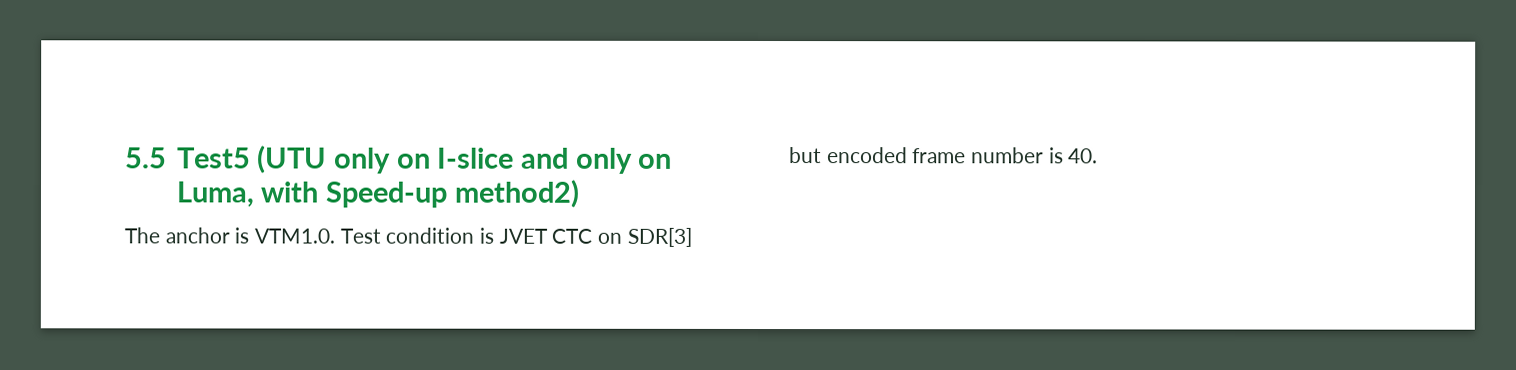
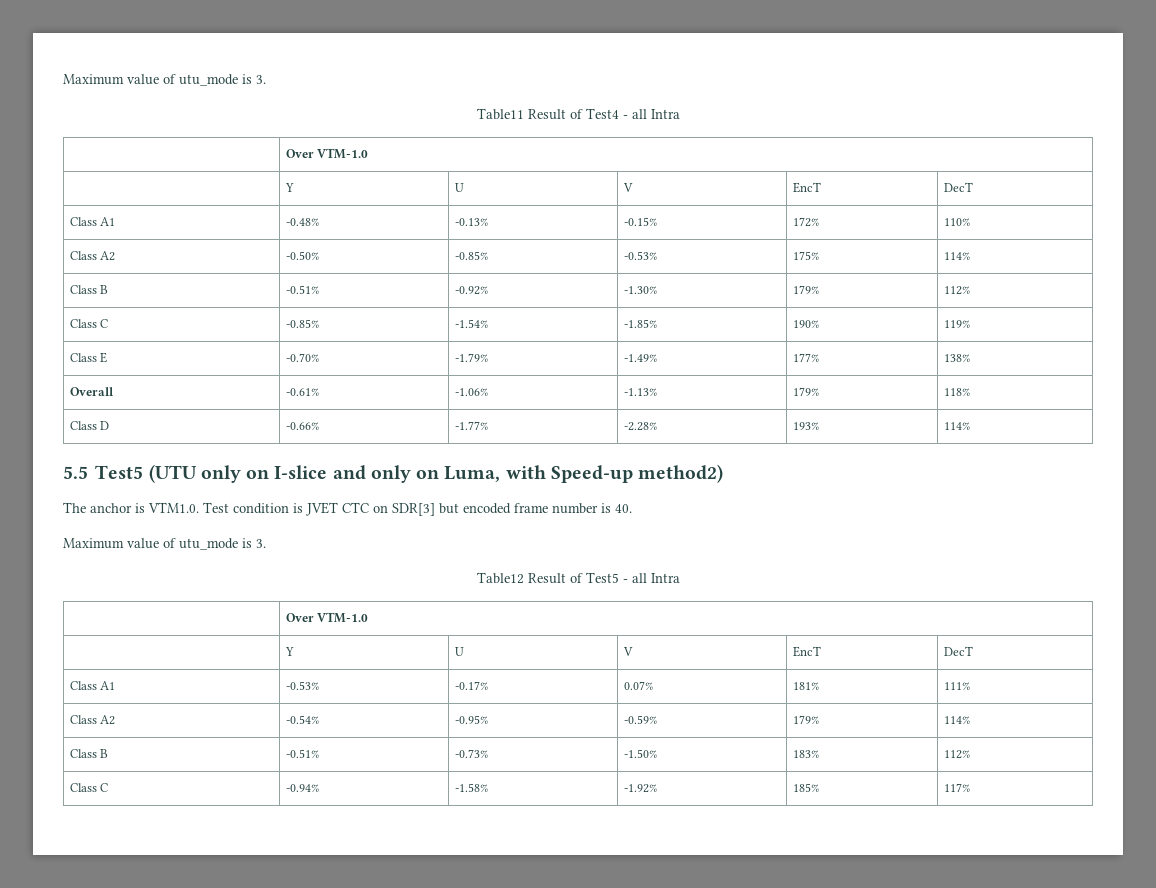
(125, 158) none -> [63,74,266,86] [476,108,680,120] [285,148,369,159] [284,183,294,192] [454,183,464,192] [622,183,633,192] [792,182,821,193] [943,182,973,192] [69,217,116,226] [285,218,319,226] [454,218,488,226] [623,217,657,226] [792,217,819,227] [943,218,970,226] [69,251,116,261] [285,251,319,260] [454,251,488,260] [623,251,657,260] [792,251,819,260] [943,252,970,260] [69,285,109,294] [285,285,319,294] [454,286,488,295] [623,286,657,294] [792,285,819,294] [943,286,970,295] [69,319,109,328] [285,319,319,328] [454,319,488,328] [623,319,657,328] [792,320,819,328] [943,320,970,328] [69,352,108,363] [285,353,319,362] [454,353,488,362] [623,354,657,362] [792,353,819,362] [943,354,970,362] [69,387,114,396] [285,388,319,396] [454,388,488,396] [623,388,657,396] [792,387,819,396] [943,388,970,396] [69,421,110,430] [285,422,319,430] [454,421,488,430] [623,422,657,431] [792,422,819,430] [943,422,970,430] Maximum value of utu_mode is 3. // Table11 Result of Test4 - all Intra // | Over VTM-1.0 // | Y | U | V | EncT | DecT // Class A1 | -0.48% | -0.13% | -0.15% | 172% | 110% // Class A2 | -0.50% | -0.85% | -0.53% | 175% | 114% // Class B | -0.51% | -0.92% | -1.30% | 179% | 112% // Class C | -0.85% | -1.54% | -1.85% | 190% | 119% // Class E | -0.70% | -1.79% | -1.49% | 177% | 138% // Overall | -0.61% | -1.06% | -1.13% | 179% | 118% // Class D | -0.66% | -1.77% | -2.28% | 193% | 114% //
(1099, 156) none -> [63,538,266,550] [476,572,680,584] [285,612,369,623] [284,647,294,656] [454,647,464,656] [622,647,633,656] [792,646,821,657] [943,646,973,656] [69,681,116,690] [285,681,319,690] [454,681,488,690] [623,681,653,690] [792,682,819,690] [943,682,970,690] [69,715,116,725] [285,715,319,724] [454,715,488,724] [623,715,657,724] [792,715,819,724] [943,716,970,724] [69,749,109,758] [285,749,319,758] [454,749,488,758] [623,749,657,758] [792,750,819,758] [943,750,970,759] [69,783,109,792] [285,784,319,792] [454,783,488,792] [623,784,657,793] [792,783,819,792] [943,783,970,792] // Maximum value of utu_mode is 3. // Table12 Result of Test5 - all Intra // | Over VTM-1.0 // | Y | U | V | EncT | DecT // Class A1 | -0.53% | -0.17% | 0.07% | 181% | 111% // Class A2 | -0.54% | -0.95% | -0.59% | 179% | 114% // Class B | -0.51% | -0.73% | -1.50% | 183% | 112% // Class C | -0.94% | -1.58% | -1.92% | 185% | 117%

